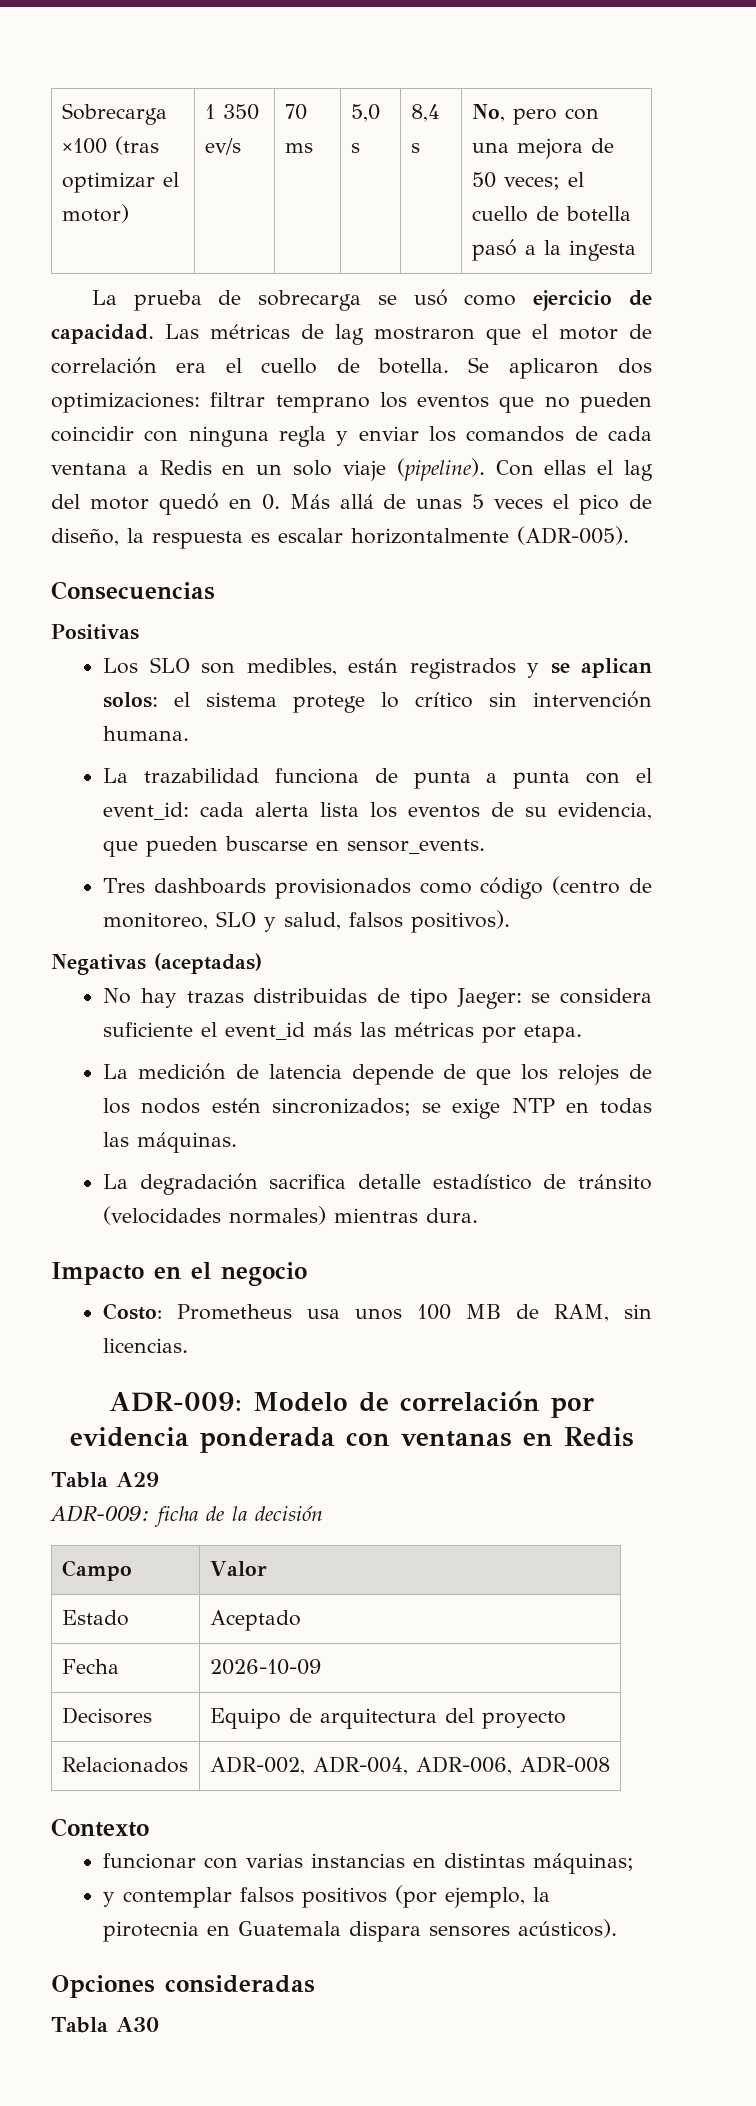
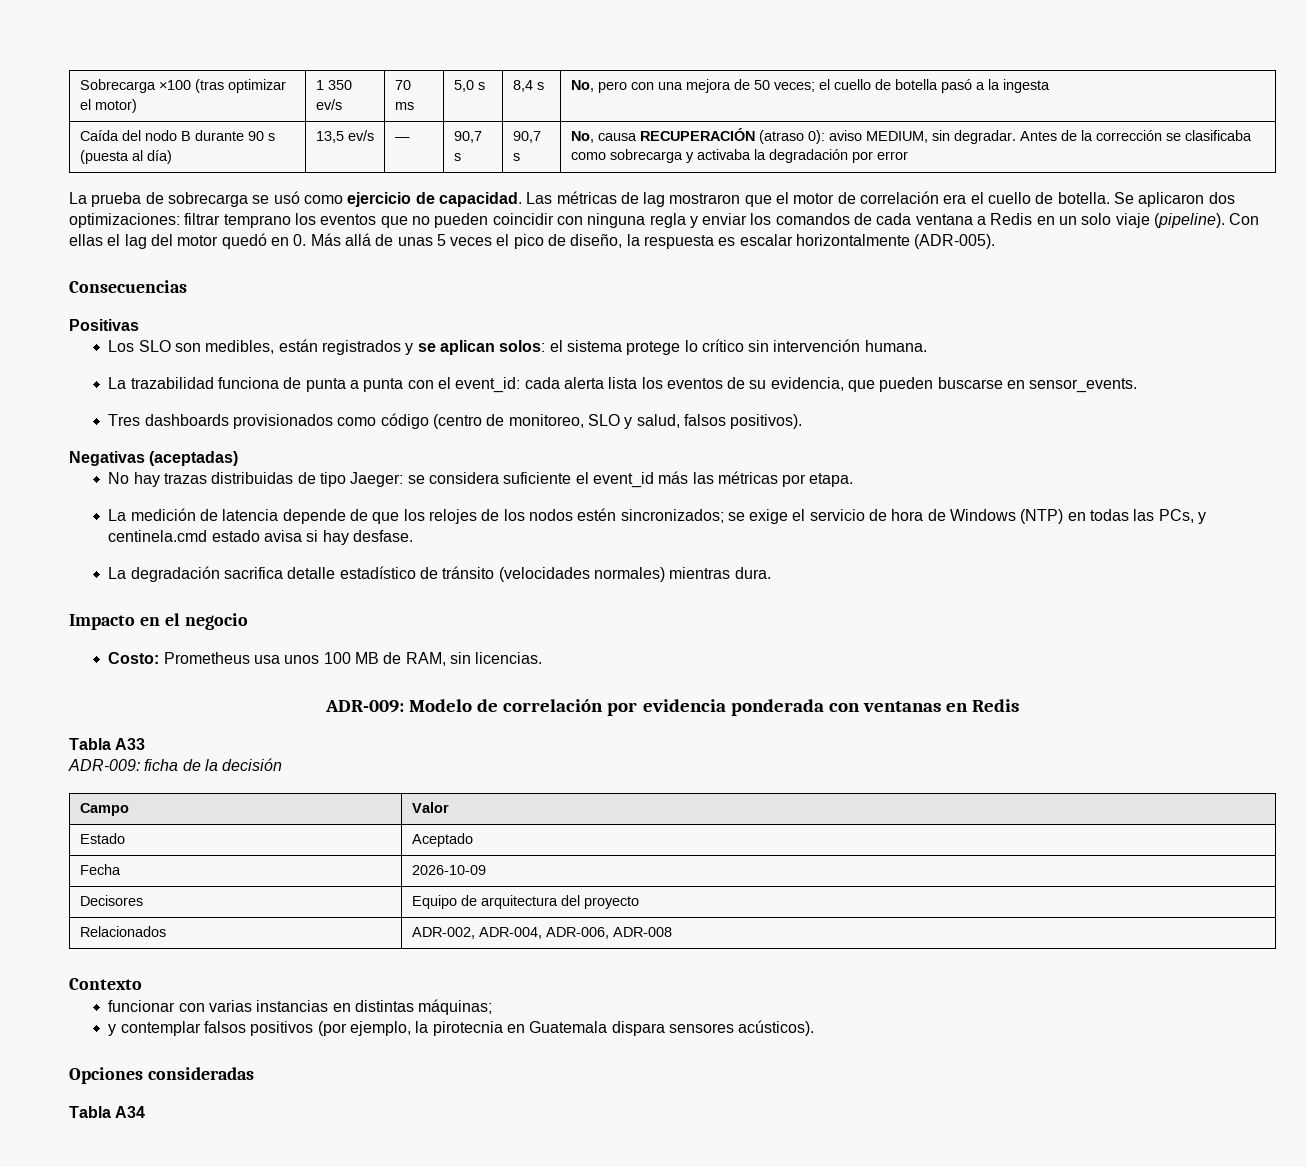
(636, 250) none -> [79,130,275,141] [79,150,172,164] [315,130,374,143] [394,137,410,141] [453,131,482,143] [453,153,461,161] [512,131,541,143] [512,153,520,161] [570,128,1252,144] [570,149,908,163] // Caída del nodo B durante 90 s (puesta al día) | 13,5 ev/s | — | 90,7 s | 90,7 s | No, causa RECUPERACIÓN (atraso 0): aviso MEDIUM, sin degradar. Antes de la corrección se clasificaba como sobrecarga y activaba la degradación por error
[511,1098,652,1114] [103,1132,238,1153] NTP en todas las máquinas. -> [792,509,1206,524] [108,530,413,545] el servicio de hora de Windows (NTP) en todas las PCs, y centinela.cmd estado avisa si hay desfase.
[115,1472,159,1487] A29 -> [115,738,146,750] A33
[115,2017,159,2032] A30 -> [115,1106,146,1118] A34

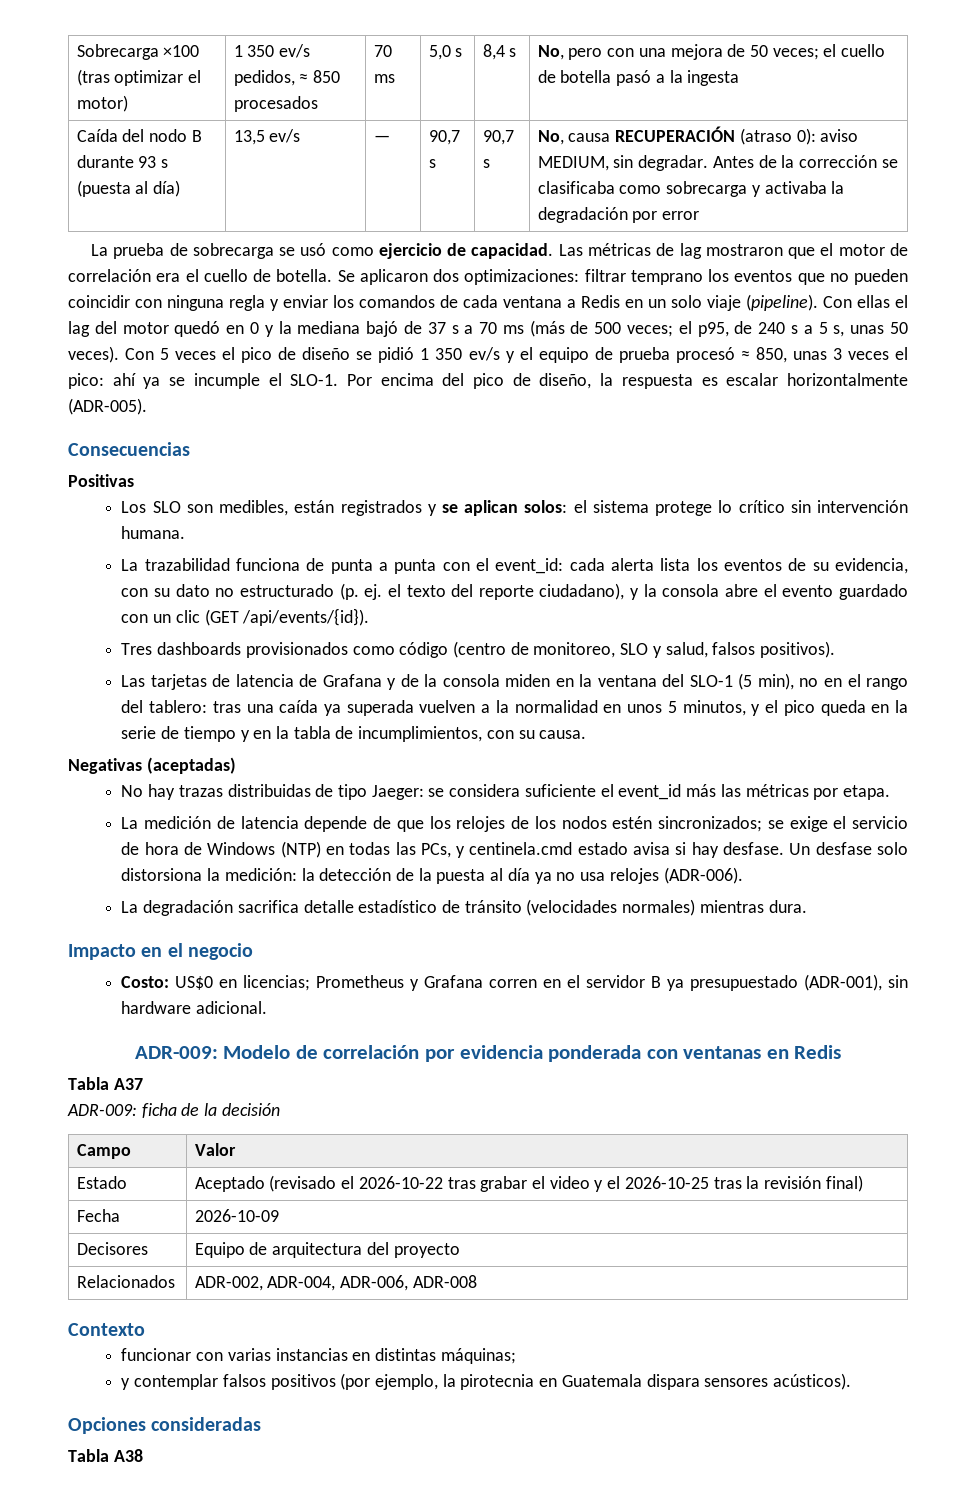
(342, 104) none -> [233,70,341,86] [233,96,318,112] pedidos, ≈ 850 procesados
[247,131,264,141] 90 -> [138,156,157,168] 93
[293,233,433,246] 0. Más allá de unas -> [249,320,908,337] [68,346,155,363] 0 y la mediana bajó de 37 s a 70 ms (más de 500 veces; el p95, de 240 s a 5 s, unas 50 veces). Con
(567, 240) none -> [302,347,908,363] [68,373,531,389] diseño se pidió 1 350 ev/s y el equipo de prueba procesó ≈ 850, unas 3 veces el pico: ahí ya se incumple el SLO-1. Por encima del pico de
[848,377,1138,393] que pueden buscarse en sensor_events. -> [121,583,909,600] [121,608,370,626] con su dato no estructurado (p. ej. el texto del reporte ciudadano), y la consola abre el evento guardado con un clic (GET /api/events/{id}).
(803, 421) none -> [121,673,908,690] [121,700,908,716] [121,726,587,742] // Las tarjetas de latencia de Grafana y de la consola miden en la ventana del SLO-1 (5 min), no en el rango del tablero: tras una caída ya superada vuelven a la normalidad en unos 5 minutos, y el pico queda en la serie de tiempo y en la tabla de incumplimientos, con su causa.
(413, 536) none -> [789,842,908,855] [121,867,743,884] Un desfase solo distorsiona la medición: la detección de la puesta al día ya no usa relojes (ADR-006).
[163,652,543,666] Prometheus usa unos 100 MB de RAM, sin licencias. -> [175,974,909,991] [121,1001,268,1014] US$0 en licencias; Prometheus y Grafana corren en el servidor B ya presupuestado (ADR-001), sin hardware adicional.
[115,738,146,750] A33 -> [113,1078,143,1090] A37
(473, 840) none -> [269,1175,863,1192] (revisado el 2026-10-22 tras grabar el video y el 2026-10-25 tras la revisión final)
[115,1106,146,1118] A34 -> [113,1449,143,1462] A38

